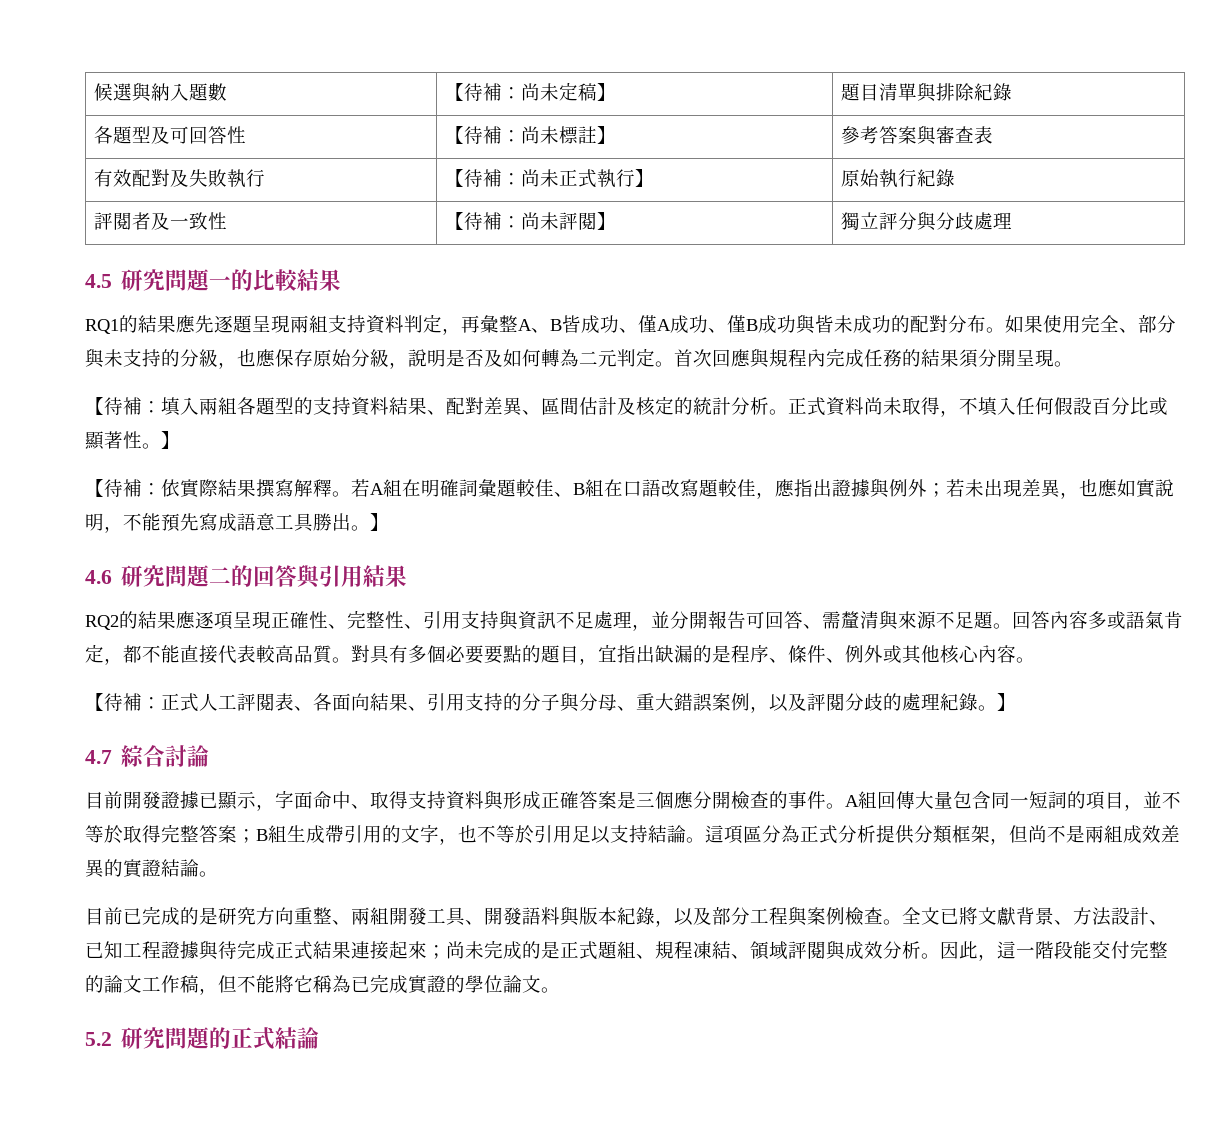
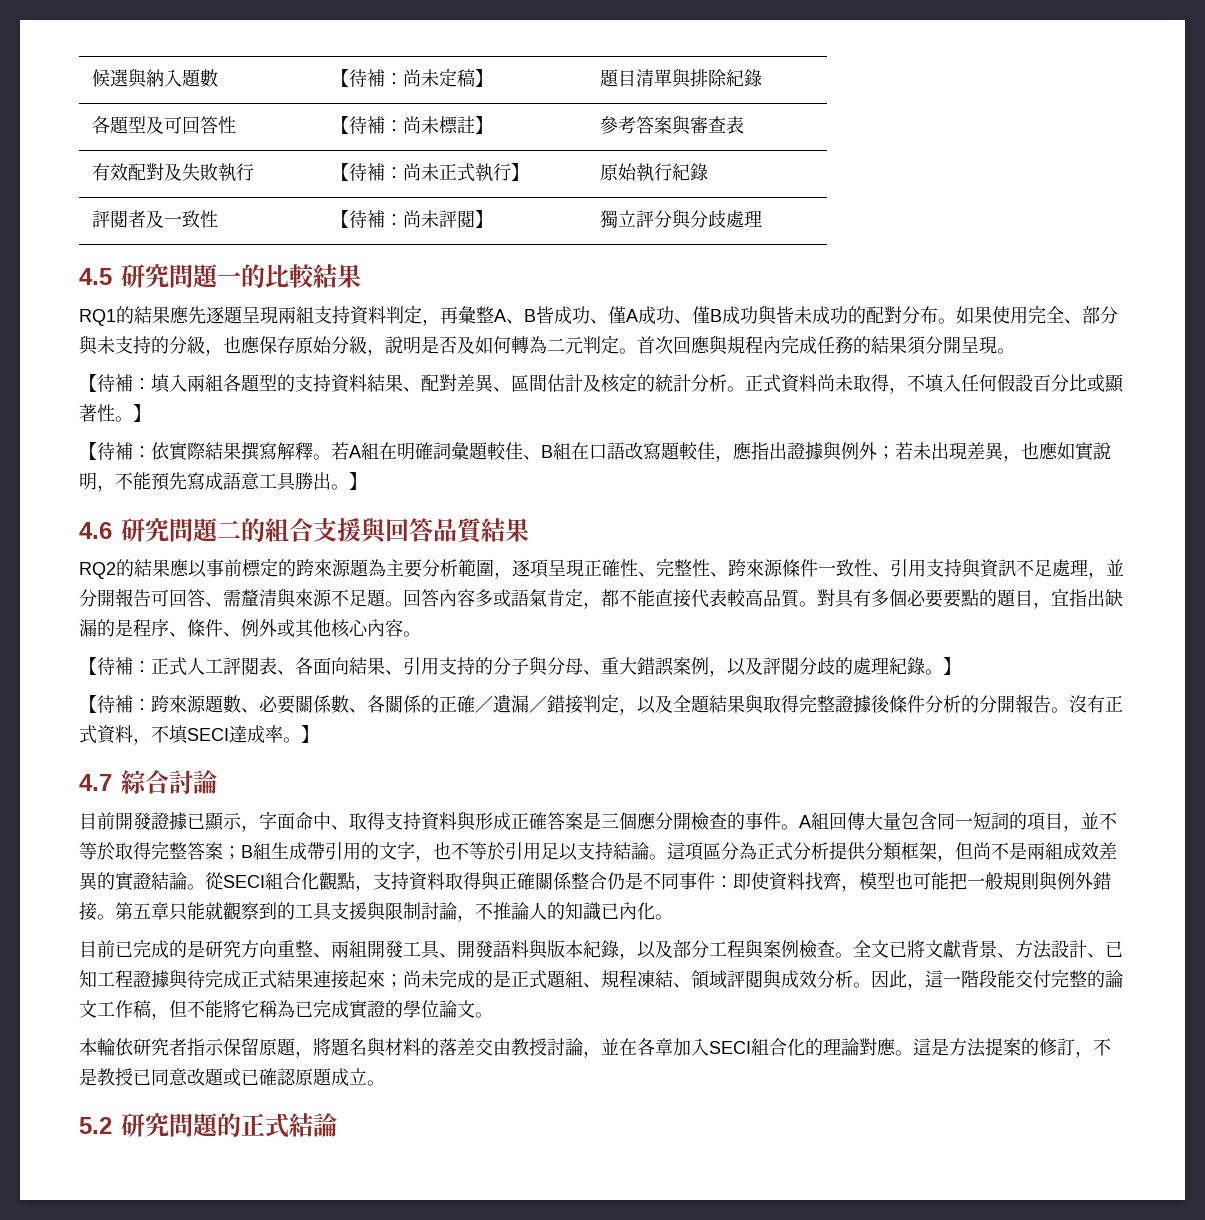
[253,565,364,589] 回答與引用 -> [265,517,484,544] 組合支援與回答品質
(195, 620) none -> [188,558,512,579] 以事前標定的跨來源題為主要分析範圍，
(423, 626) none -> [728,559,890,577] 跨來源條件一致性、
(1016, 702) none -> [79,694,1123,715] [79,725,319,745] // 【待補：跨來源題數、必要關係數、各關係的正確／遺漏／錯接判定，以及全題結果與取得完整證據後條件分析的分開報告。沒有正式資料，不填SECI達成率。】
(218, 874) none -> [205,871,1111,892] [79,901,673,922] 從SECI組合化觀點，支持資料取得與正確關係整合仍是不同事件：即使資料找齊，模型也可能把一般規則與例外錯接。第五章只能就觀察到的工具支援與限制討論，不推論人的知識已內化。
(560, 990) none -> [79,1037,1111,1058] [79,1068,385,1086] // 本輪依研究者指示保留原題，將題名與材料的落差交由教授討論，並在各章加入SECI組合化的理論對應。這是方法提案的修訂，不是教授已同意改題或已確認原題成立。

